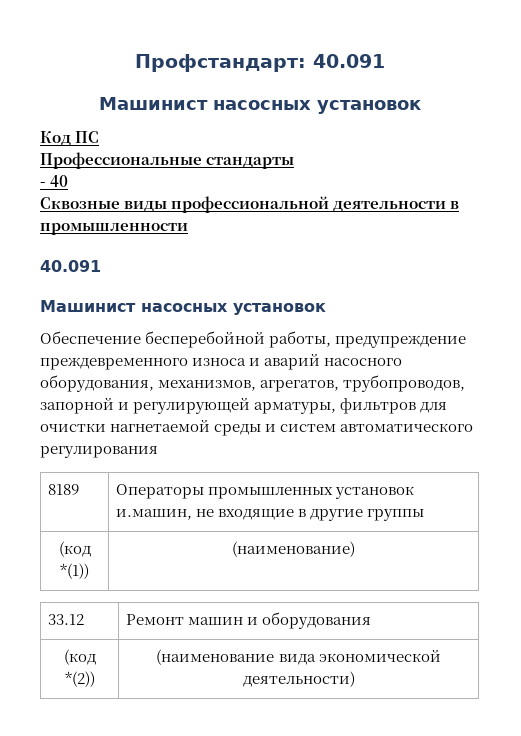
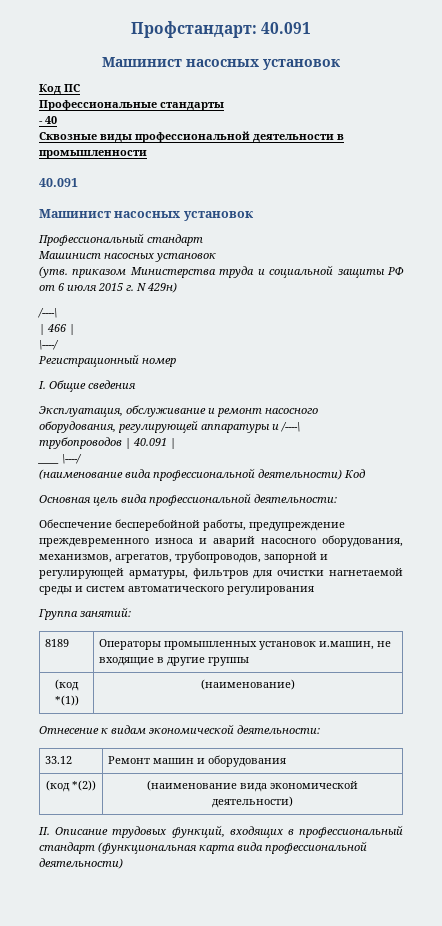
(326, 309) none -> [38,233,203,246] [38,251,216,262] [39,265,404,278] [39,282,177,293] [37,308,57,318] [39,324,75,335] [39,340,59,350] [38,354,176,367] [38,380,136,392] [39,405,318,417] [39,420,300,433] [39,437,176,449] [38,454,82,464] [39,468,365,481] [39,493,337,506] // Профессиональный стандарт // Машинист насосных установок // (утв. приказом Министерства труда и социальной защиты РФ от 6 июля 2015 г. N 429н) // /----\ // | 466 | // \----/ // Регистрационный номер // I. Общие сведения // Эксплуатация, обслуживание и ремонт насосного // оборудования, регулирующей аппаратуры и /----\ // трубопроводов | 40.091 | // ____ \----/ // (наименование вида профессиональной деятельности) Код // Основная цель вида профессиональной деятельности:
(158, 452) none -> [38,607,131,620] // Группа занятий:
(355, 549) none -> [39,724,320,734] // Отнесение к видам экономической деятельности:
(355, 679) none -> [38,825,403,838] [39,841,367,854] [39,858,123,869] // II. Описание трудовых функций, входящих в профессиональный стандарт (функциональная карта вида профессиональной деятельности)

